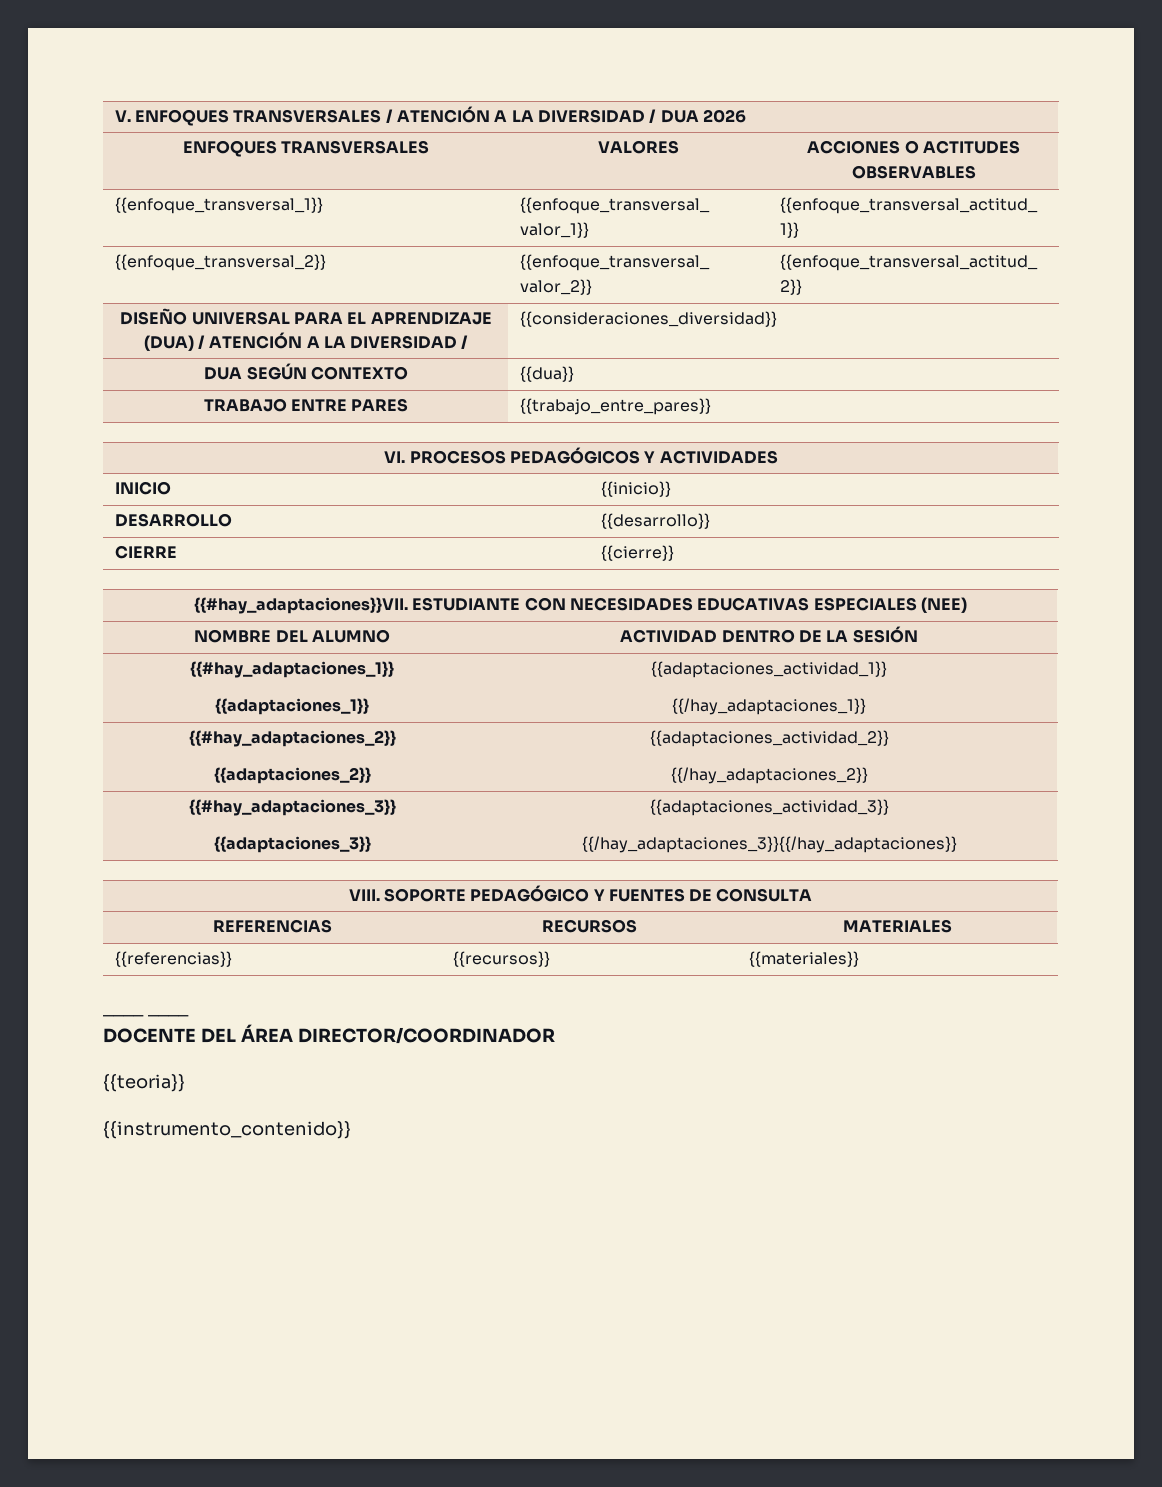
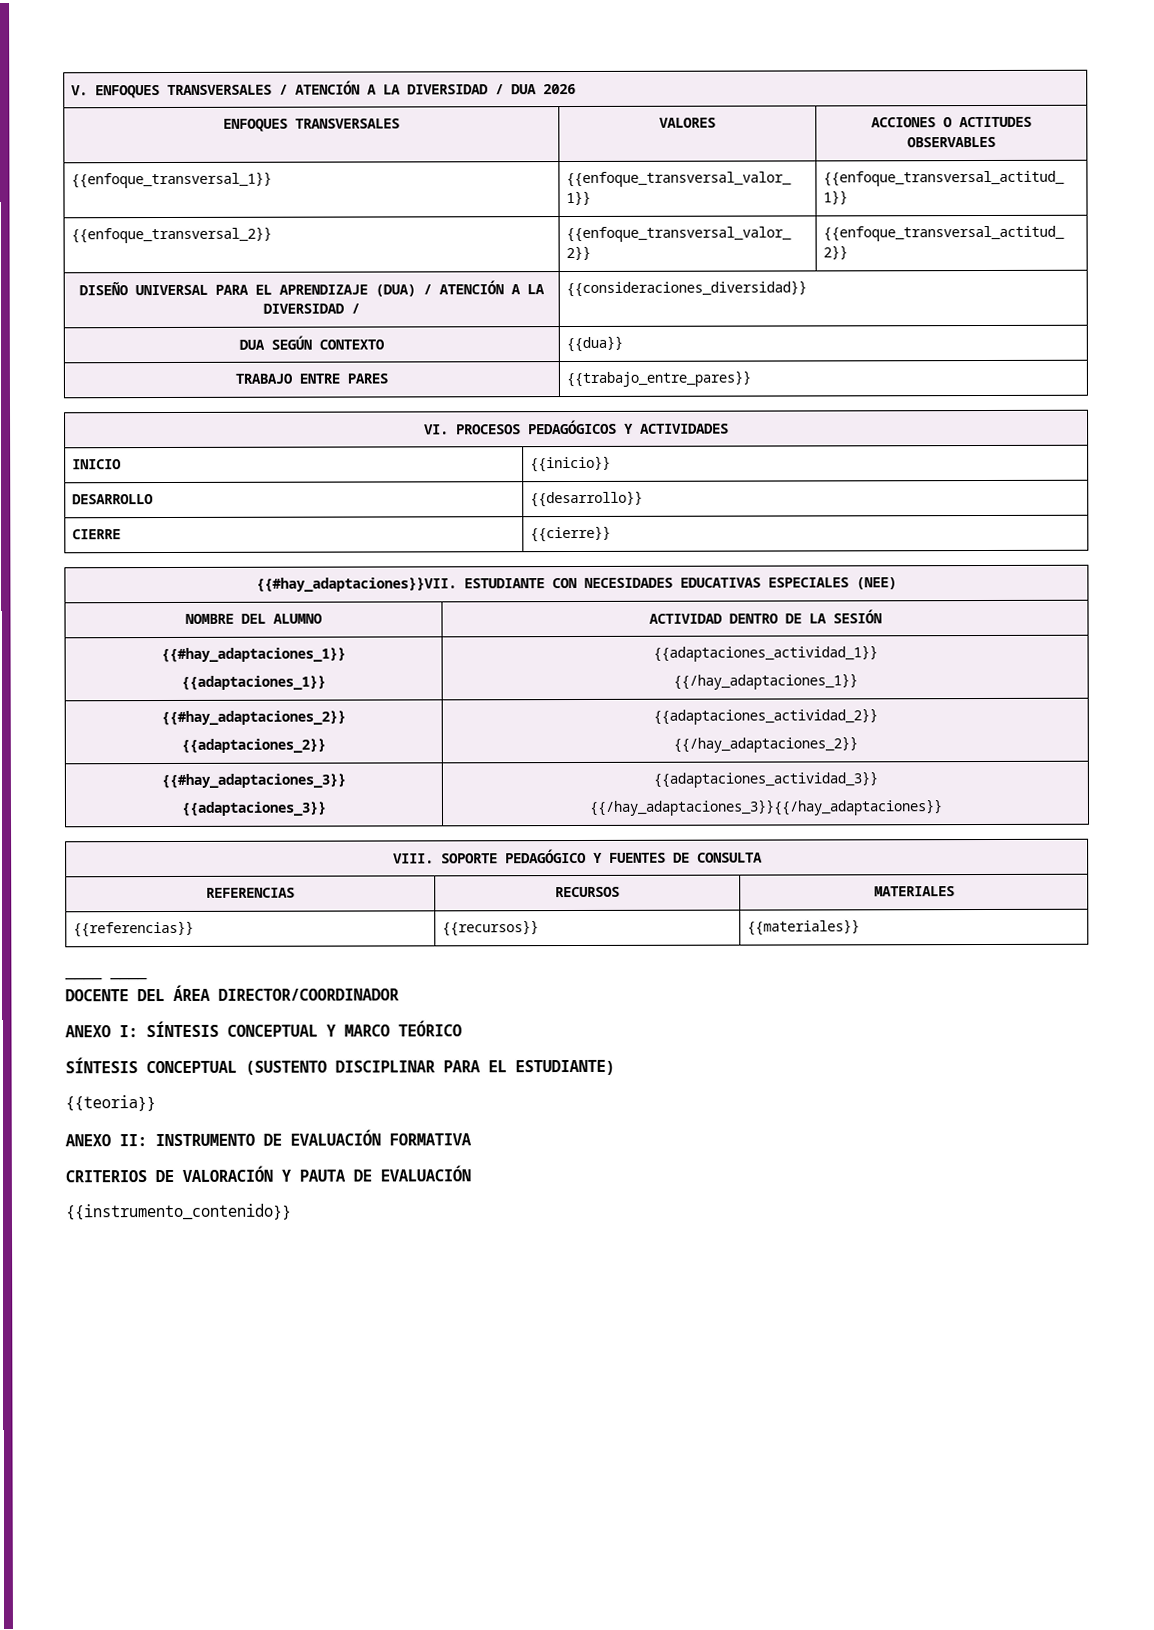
[103,1074,185,1092] {{teoria}} -> [65,1020,462,1038] [65,1057,615,1076] [65,1095,156,1112] [65,1129,472,1147] [65,1165,471,1183] ANEXO I: SÍNTESIS CONCEPTUAL Y MARCO TEÓRICO // SÍNTESIS CONCEPTUAL (SUSTENTO DISCIPLINAR PARA EL ESTUDIANTE) // {{teoria}} // ANEXO II: INSTRUMENTO DE EVALUACIÓN FORMATIVA // CRITERIOS DE VALORACIÓN Y PAUTA DE EVALUACIÓN

